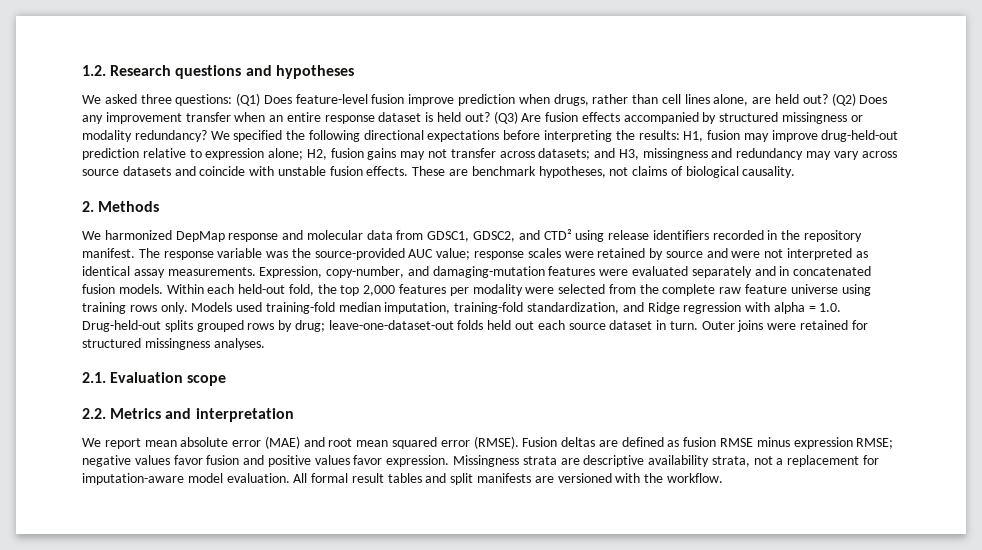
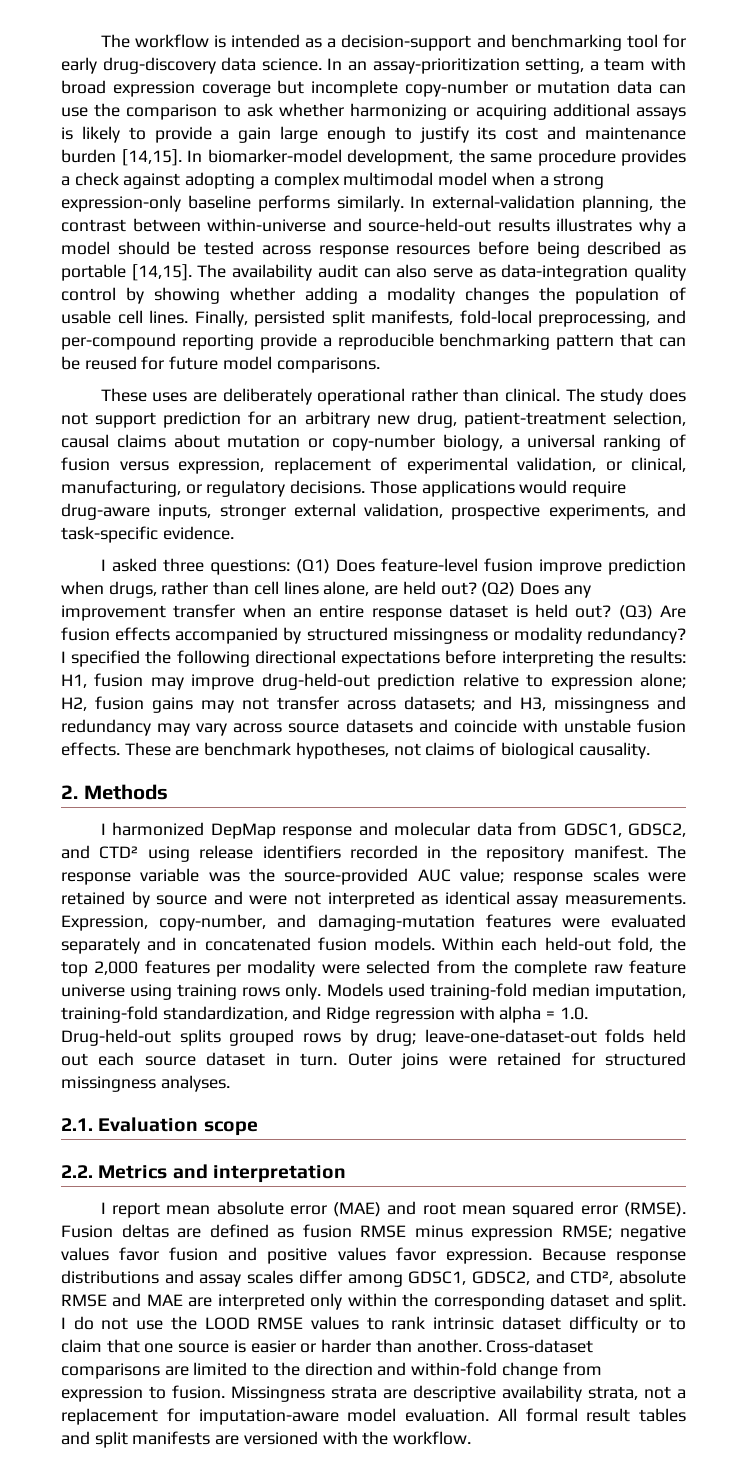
[82,65,354,79] [82,95,101,104] 1.2. Research questions and hypotheses // We -> [100,34,686,51] [61,57,687,74] [61,80,686,97] [61,103,686,120] [61,126,687,143] [61,149,686,166] [61,172,605,189] [61,195,687,212] [61,218,686,235] [61,241,686,258] [61,264,686,281] [61,287,686,304] [61,310,686,327] [61,333,686,350] [61,356,380,373] [100,388,686,405] [61,411,686,428] [61,434,686,451] [61,457,686,474] [61,480,627,497] [61,503,687,520] [61,526,234,543] [100,559,106,571] The workflow is intended as a decision-support and benchmarking tool for early drug-discovery data science. In an assay-prioritization setting, a team with broad expression coverage but incomplete copy-number or mutation data can use the comparison to ask whether harmonizing or acquiring additional assays is likely to provide a gain large enough to justify its cost and maintenance burden [14,15]. In biomarker-model development, the same procedure provides a check against adopting a complex multimodal model when a strong expression-only baseline performs similarly. In external-validation planning, the contrast between within-universe and source-held-out results illustrates why a model should be tested across response resources before being described as portable [14,15]. The availability audit can also serve as data-integration quality control by showing whether adding a modality changes the population of usable cell lines. Finally, persisted split manifests, fold-local preprocessing, and per-compound reporting provide a reproducible benchmarking pattern that can be reused for future model comparisons. // These uses are deliberately operational rather than clinical. The study does not support prediction for an arbitrary new drug, patient-treatment selection, causal claims about mutation or copy-number biology, a universal ranking of fusion versus expression, replacement of experimental validation, or clinical, manufacturing, or regulatory decisions. Those applications would require drug-aware inputs, stronger external validation, prospective experiments, and task-specific evidence. // I
[210,131,230,140] We -> [61,651,66,663] I
[82,231,101,240] We -> [100,823,106,835] I
[82,438,101,447] We -> [100,1202,106,1214] I
(450, 461) none -> [541,1248,686,1264] [61,1270,686,1287] [61,1293,686,1310] [61,1316,686,1333] [61,1339,594,1353] [61,1362,602,1379] [61,1385,225,1402] Because response distributions and assay scales differ among GDSC1, GDSC2, and CTD², absolute RMSE and MAE are interpreted only within the corresponding dataset and split. I do not use the LOOD RMSE values to rank intrinsic dataset difficulty or to claim that one source is easier or harder than another. Cross-dataset comparisons are limited to the direction and within-fold change from expression to fusion.

